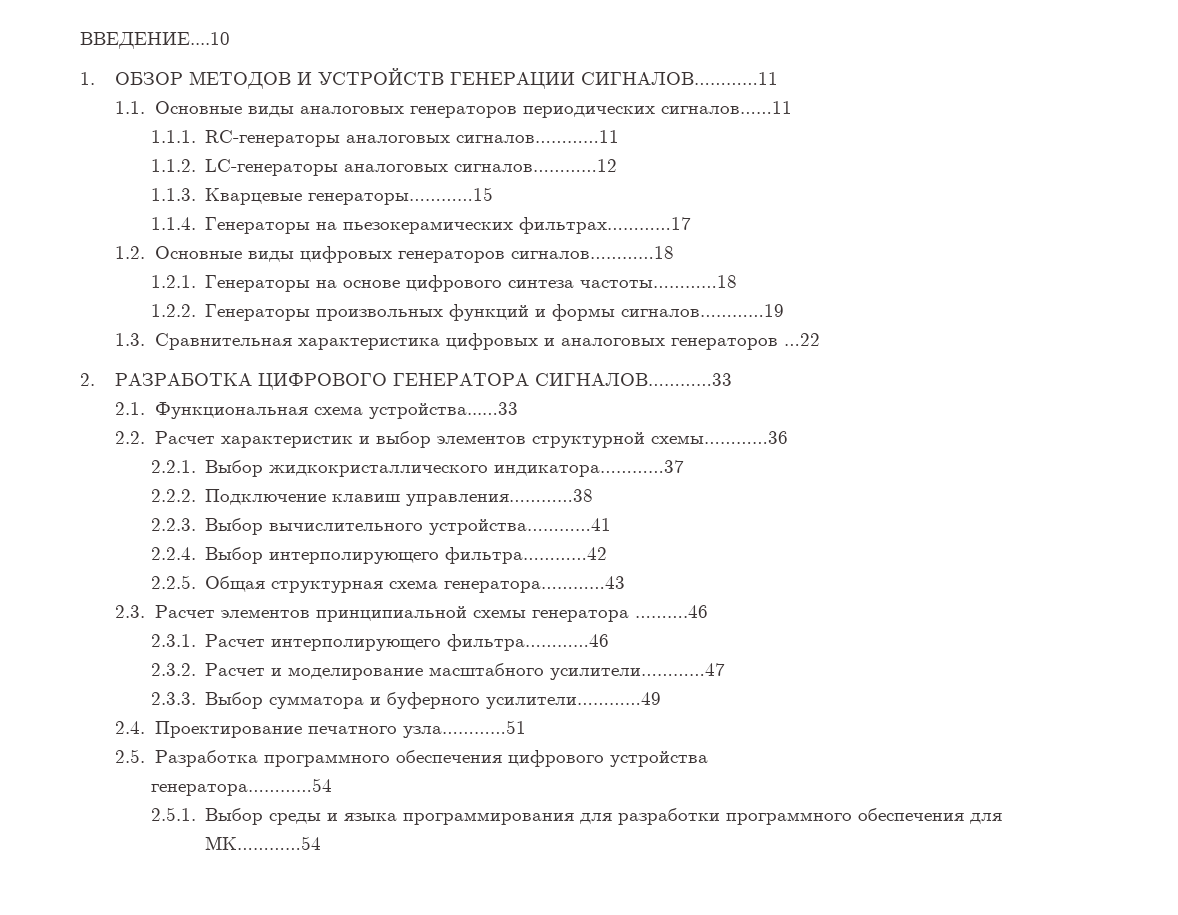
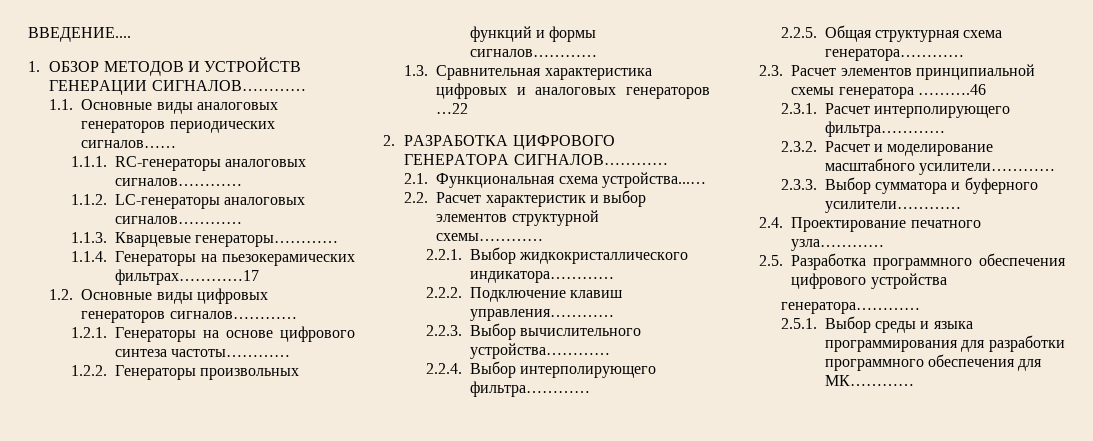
[80,32,230,49] ВВЕДЕНИЕ....10 -> [28,27,131,42] ВВЕДЕНИЕ....
[581,72,779,85] СИГНАЛОВ…………11 -> [151,80,306,91] СИГНАЛОВ…………
[660,101,792,114] сигналов……11 -> [81,140,177,148] сигналов……
[456,130,620,143] сигналов…………11 -> [114,178,242,186] сигналов…………
[454,159,618,172] сигналов…………12 -> [114,216,242,224] сигналов…………
[308,187,494,205] генераторы…………15 -> [195,235,339,247] генераторы…………
[510,246,674,259] сигналов…………18 -> [169,311,297,319] сигналов…………
[580,275,738,288] частоты…………18 -> [171,349,291,357] частоты…………
[621,304,785,317] сигналов…………19 -> [469,49,597,57] сигналов…………
[535,373,733,386] СИГНАЛОВ…………33 -> [513,154,668,165] СИГНАЛОВ…………
[368,402,518,419] устройства...…33 -> [602,172,707,188] устройства...…
[650,431,788,444] схемы…………36 -> [436,233,544,241] схемы…………
[494,460,685,477] индикатора…………37 -> [469,271,614,283] индикатора…………
[406,489,594,506] управления…………38 -> [469,309,614,321] управления…………
[429,518,612,535] устройства…………41 -> [469,343,610,359] устройства…………
[445,547,608,564] фильтра…………42 -> [469,381,590,397] фильтра…………
[444,576,626,593] генератора…………43 -> [824,49,964,61] генератора…………
[447,634,610,651] фильтра…………46 -> [824,121,945,137] фильтра…………
[550,663,726,680] усилители…………47 -> [919,163,1056,175] усилители…………
[486,692,662,709] усилители…………49 -> [824,201,961,213] усилители…………
[402,720,526,738] узла…………51 -> [791,239,885,251] узла…………
[150,778,332,796] генератора…………54 -> [780,302,920,314] генератора…………
[205,836,322,850] МК…………54 -> [824,375,914,386] МК…………

